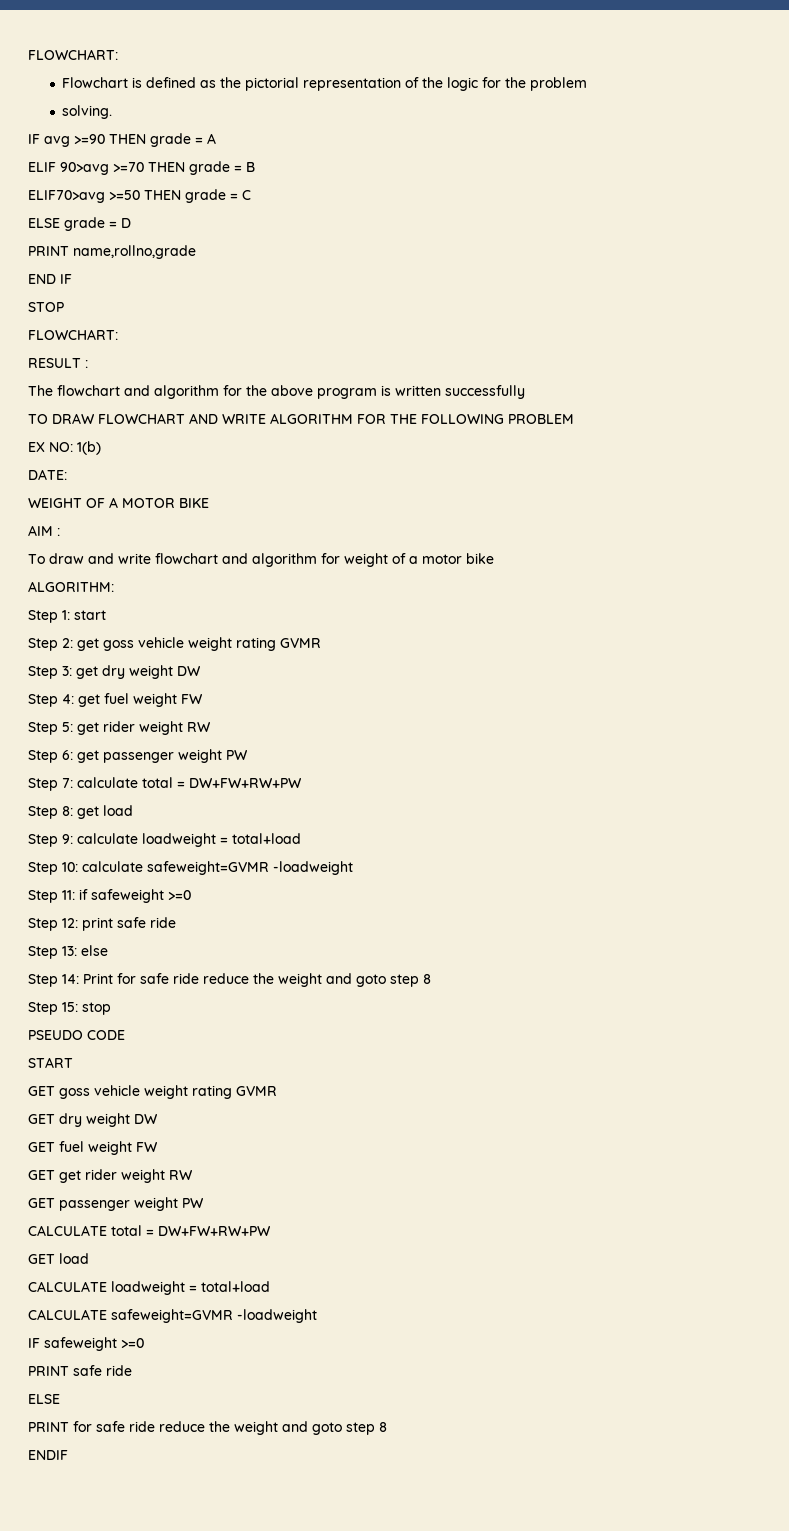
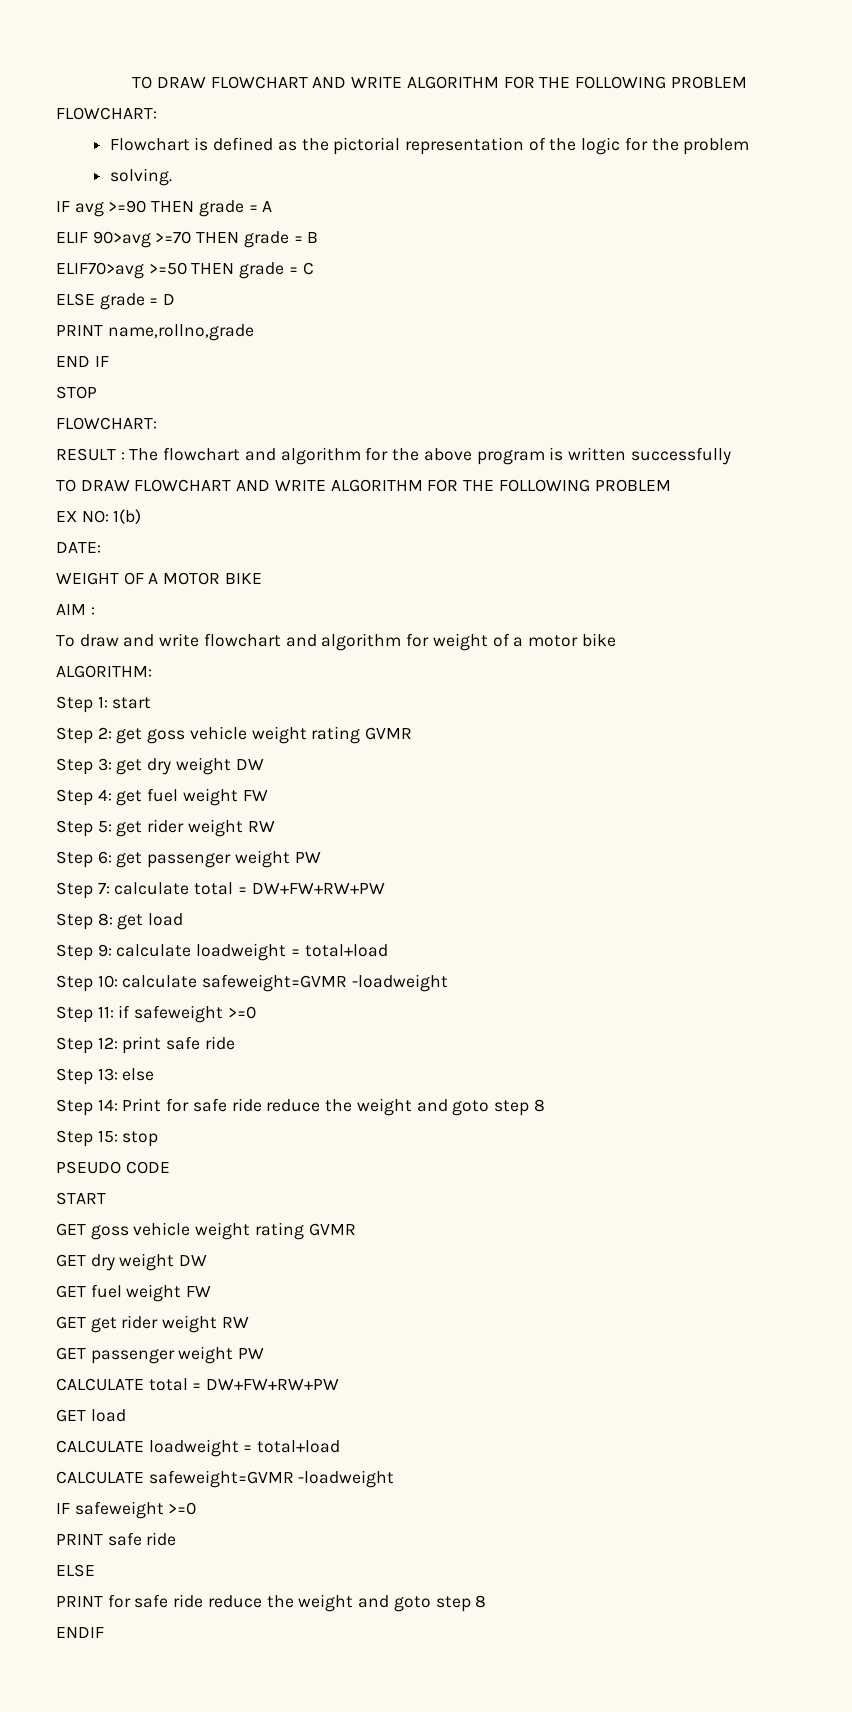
(28, 54) none -> [132,76,747,89] TO DRAW FLOWCHART AND WRITE ALGORITHM FOR THE FOLLOWING PROBLEM //
(88, 364) // -> (125, 456) none

